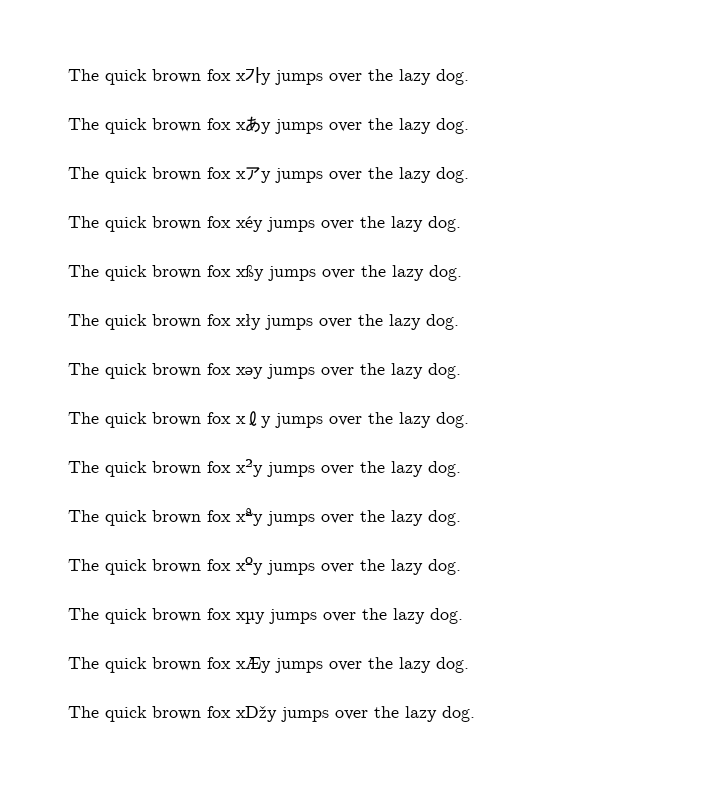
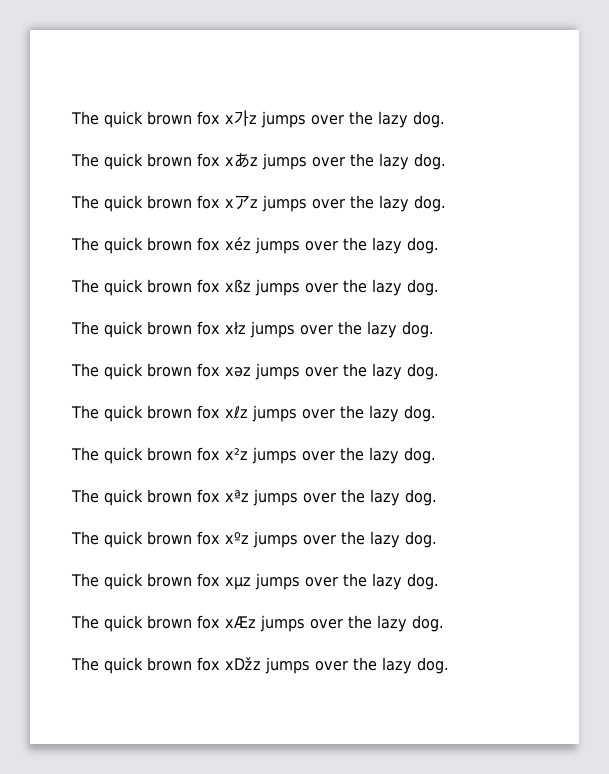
[68,67,271,85] The quick brown fox x가y -> [71,110,257,128] The quick brown fox x가z
[261,122,271,134] y -> [250,157,258,166] z
[261,167,469,183] [68,216,461,232] [68,265,462,281] [68,314,459,330] [68,363,461,379] [68,411,469,428] [68,459,461,477] [68,508,461,526] [68,557,461,575] [68,608,463,624] [68,657,469,673] [68,706,277,722] y jumps over the lazy dog. // The quick brown fox xéy jumps over the lazy dog. // The quick brown fox xßy jumps over the lazy dog. // The quick brown fox xły jumps over the lazy dog. // The quick brown fox xəy jumps over the lazy dog. // The quick brown fox xℓy jumps over the lazy dog. // The quick brown fox x²y jumps over the lazy dog. // The quick brown fox xªy jumps over the lazy dog. // The quick brown fox xºy jumps over the lazy dog. // The quick brown fox xµy jumps over the lazy dog. // The quick brown fox xÆy jumps over the lazy dog. // The quick brown fox xǅy -> [250,195,446,212] [71,237,439,254] [71,279,439,296] [71,321,434,338] [71,363,439,380] [71,405,436,422] [71,447,436,464] [71,489,437,506] [71,531,437,548] [71,573,439,590] [71,615,444,632] [71,657,261,674] z jumps over the lazy dog. // The quick brown fox xéz jumps over the lazy dog. // The quick brown fox xßz jumps over the lazy dog. // The quick brown fox xłz jumps over the lazy dog. // The quick brown fox xəz jumps over the lazy dog. // The quick brown fox xℓz jumps over the lazy dog. // The quick brown fox x²z jumps over the lazy dog. // The quick brown fox xªz jumps over the lazy dog. // The quick brown fox xºz jumps over the lazy dog. // The quick brown fox xµz jumps over the lazy dog. // The quick brown fox xÆz jumps over the lazy dog. // The quick brown fox xǅz

